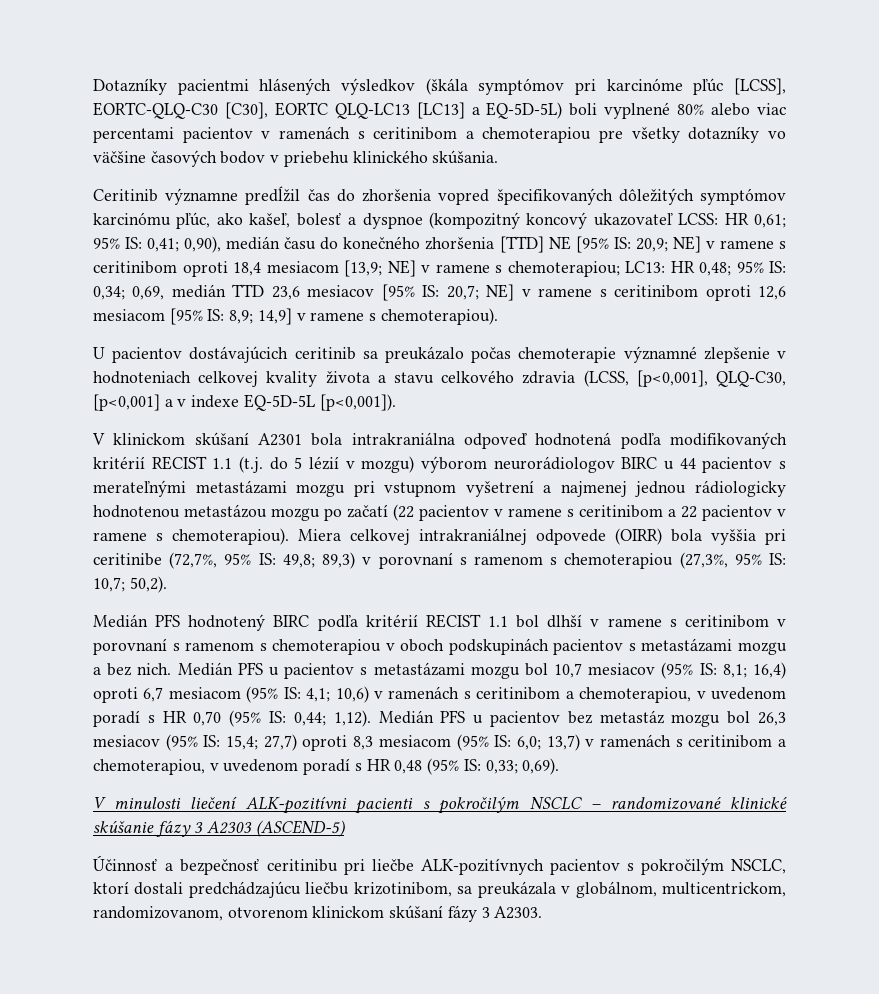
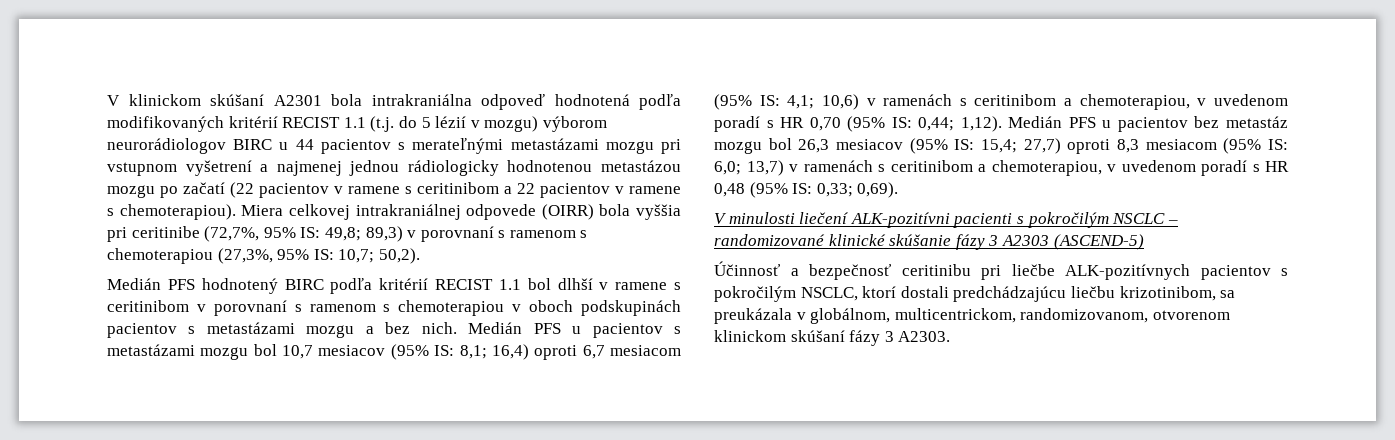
[93,78,786,95] [93,102,787,119] [93,126,786,143] [93,150,499,167] [93,186,786,205] [93,212,786,229] [93,236,786,253] [93,260,786,277] [93,284,786,301] [93,308,498,325] [93,346,787,363] [93,370,786,387] [93,394,396,411] Dotazníky pacientmi hlásených výsledkov (škála symptómov pri karcinóme pľúc [LCSS], EORTC-QLQ-C30 [C30], EORTC QLQ-LC13 [LC13] a EQ-5D-5L) boli vyplnené 80% alebo viac percentami pacientov v ramenách s ceritinibom a chemoterapiou pre všetky dotazníky vo väčšine časových bodov v priebehu klinického skúšania. // Ceritinib významne predĺžil čas do zhoršenia vopred špecifikovaných dôležitých symptómov karcinómu pľúc, ako kašeľ, bolesť a dyspnoe (kompozitný koncový ukazovateľ LCSS: HR 0,61; 95% IS: 0,41; 0,90), medián času do konečného zhoršenia [TTD] NE [95% IS: 20,9; NE] v ramene s ceritinibom oproti 18,4 mesiacom [13,9; NE] v ramene s chemoterapiou; LC13: HR 0,48; 95% IS: 0,34; 0,69, medián TTD 23,6 mesiacov [95% IS: 20,7; NE] v ramene s ceritinibom oproti 12,6 mesiacom [95% IS: 8,9; 14,9] v ramene s chemoterapiou). // U pacientov dostávajúcich ceritinib sa preukázalo počas chemoterapie významné zlepšenie v hodnoteniach celkovej kvality života a stavu celkového zdravia (LCSS, [p<0,001], QLQ-C30, [p<0,001] a v indexe EQ-5D-5L [p<0,001]). // -> (107, 100) none

